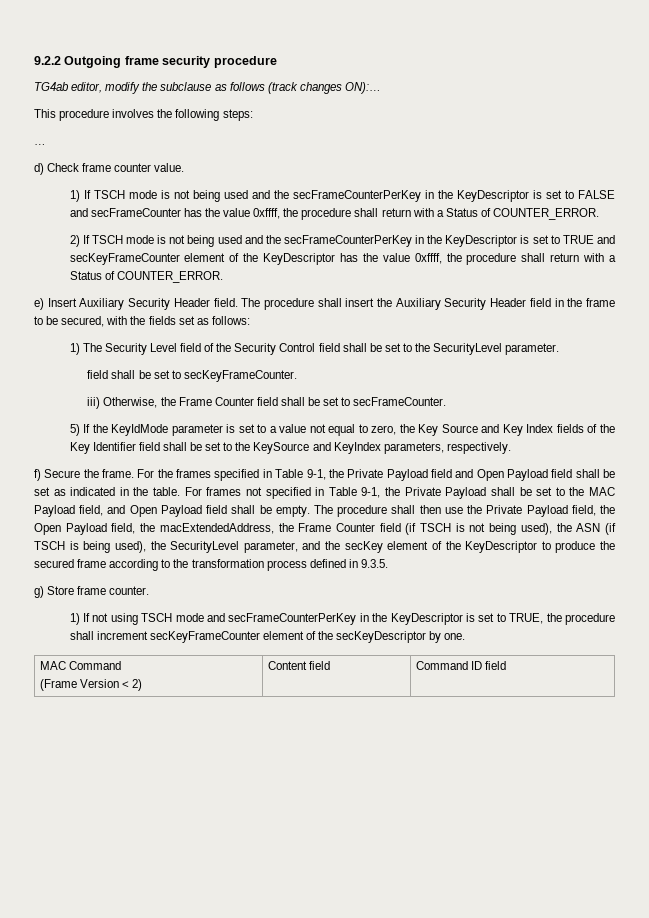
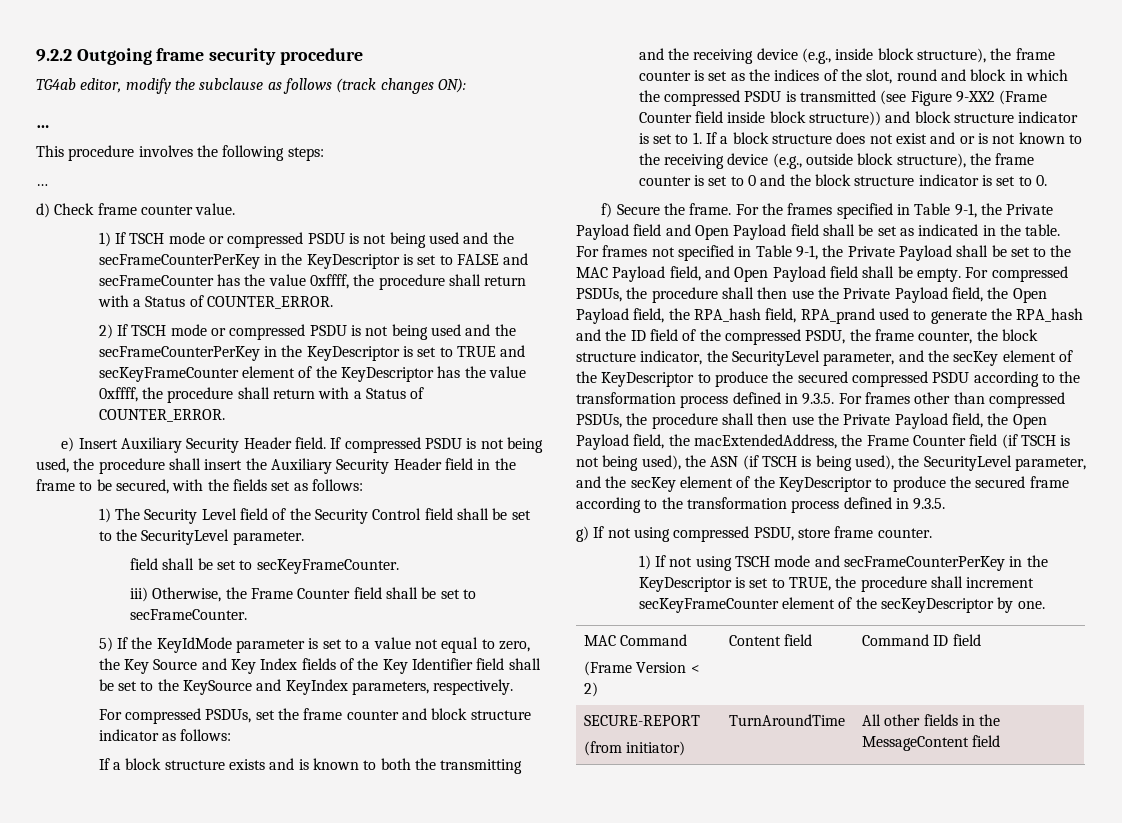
[344,82,381,94] ON):… -> [437,78,466,93] [36,125,50,128] ON): // …
(157, 194) none -> [209,232,345,248] or compressed PSDU
(154, 239) none -> [211,324,347,340] or compressed PSDU
[241,298,261,307] The -> [330,437,543,453] [36,458,95,473] If compressed PSDU is not being used, the
(511, 448) none -> [98,708,531,724] [98,729,232,741] [98,758,523,774] [638,48,1055,64] [638,69,1068,84] [638,90,1048,106] [638,111,1079,126] [638,132,1082,144] [638,153,1035,169] [638,174,1047,186] // For compressed PSDUs, set the frame counter and block structure indicator as follows: // If a block structure exists and is known to both the transmitting and the receiving device (e.g., inside block structure), the frame counter is set as the indices of the slot, round and block in which the compressed PSDU is transmitted (see Figure 9-XX2 (Frame Counter field inside block structure)) and block structure indicator is set to 1. If a block structure does not exist and or is not known to the receiving device (e.g., outside block structure), the frame counter is set to 0 and the block structure indicator is set to 0.
[314,505,334,514] The -> [965,266,1068,282] [576,287,1047,303] [576,308,1084,324] [576,329,1038,345] [576,350,1073,366] [576,371,1081,387] [576,392,1065,408] [576,413,648,428] For compressed PSDUs, the procedure shall then use the Private Payload field, the Open Payload field, the RPA_hash field, RPA_prand used to generate the RPA_hash and the ID field of the compressed PSDU, the frame counter, the block structure indicator, the SecurityLevel parameter, and the secKey element of the KeyDescriptor to produce the secured compressed PSDU according to the transformation process defined in 9.3.5. For frames other than compressed PSDUs, the
[47,586,75,595] Store -> [593,526,830,542] If not using compressed PSDU, store
(507, 665) none -> [583,715,700,726] [583,741,686,756] [728,714,845,726] [861,714,1001,726] [861,735,1001,751] // SECURE-REPORT // (from initiator) | TurnAroundTime | All other fields in the MessageContent field

